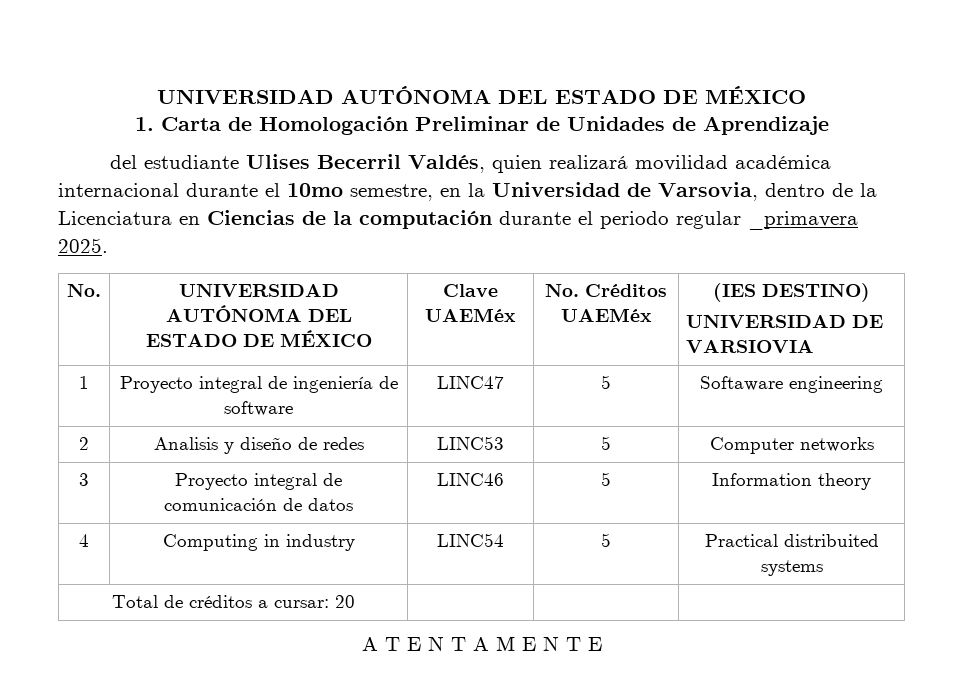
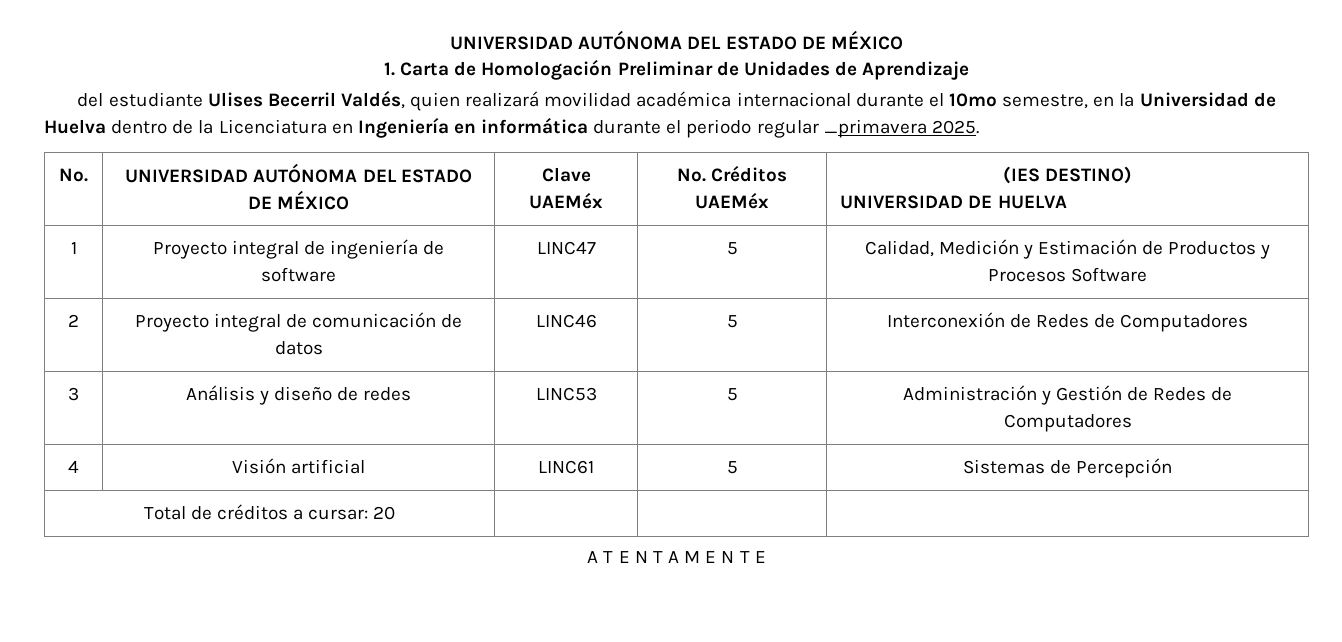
[658,182,758,201] Varsovia, -> [44,119,106,134] Huelva
[207,210,492,229] Ciencias de la computación -> [357,118,589,138] Ingeniería en informática
[686,340,815,353] VARSIOVIA -> [997,195,1067,209] HUELVA
[700,376,883,393] [79,437,89,450] [153,437,364,454] [437,436,504,450] [601,436,611,450] [709,437,874,454] [79,473,89,486] Softaware engineering // 2 | Analisis y diseño de redes | LINC53 | 5 | Computer networks // 3 -> [864,239,1271,259] [987,267,1148,282] [68,314,79,327] Calidad, Medición y Estimación de Productos y Procesos Software // 2
[712,473,871,490] [79,534,89,547] [162,534,355,551] [437,533,504,547] [601,533,611,547] [704,534,879,547] [760,560,823,576] Information theory // 4 | Computing in industry | LINC54 | 5 | Practical distribuited systems -> [886,312,1249,332] [68,387,79,401] [185,385,412,405] [535,387,597,401] [726,388,738,401] [902,385,1233,405] [1003,414,1132,432] [68,460,79,473] [231,458,366,474] [538,460,594,474] [726,461,738,474] [962,458,1173,478] Interconexión de Redes de Computadores // 3 | Análisis y diseño de redes | LINC53 | 5 | Administración y Gestión de Redes de Computadores // 4 | Visión artificial | LINC61 | 5 | Sistemas de Percepción

